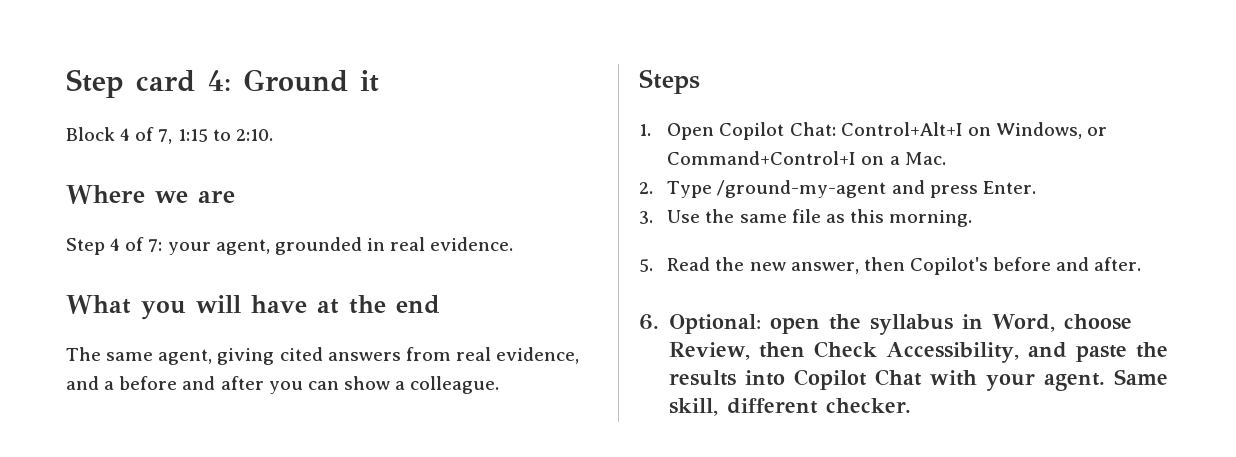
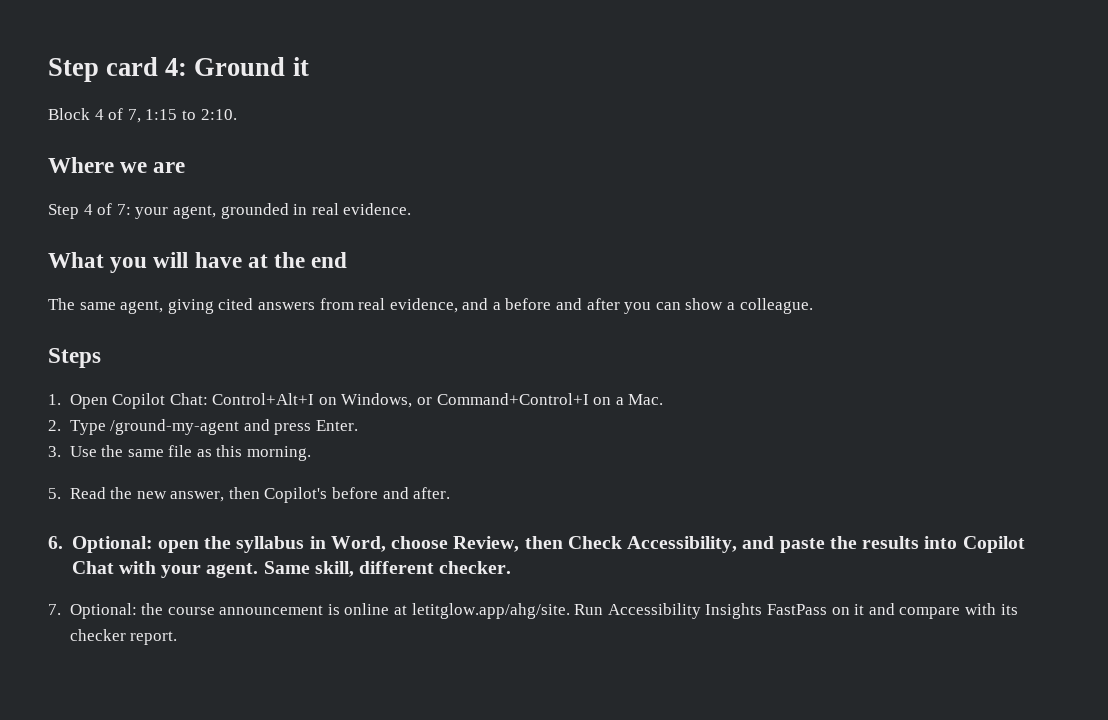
(912, 405) none -> [48,603,1018,619] [69,629,178,645] // 7. Optional: the course announcement is online at letitglow.app/ahg/site. Run Accessibility Insights FastPass on it and compare with its checker report.

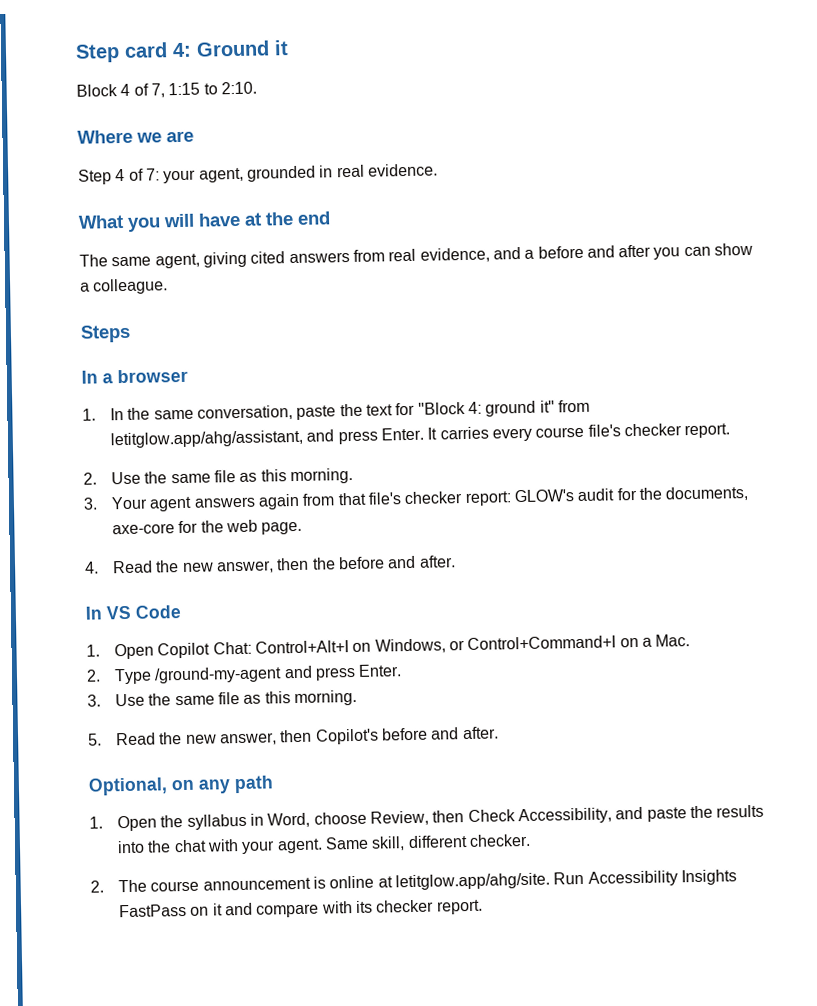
(101, 358) none -> [81,368,188,384] [82,399,590,421] [110,423,731,449] [83,467,353,485] [83,485,749,512] [112,519,303,535] [84,555,456,574] [85,605,181,620] // In a browser // 1. In the same conversation, paste the text for "Block 4: ground it" from letitglow.app/ahg/assistant, and press Enter. It carries every course file's checker report. // 2. Use the same file as this morning. // 3. Your agent answers again from that file's checker report: GLOW's audit for the documents, axe-core for the web page. // 4. Read the new answer, then the before and after. // In VS Code
[436,393,589,405] Command+Control+I -> [467,635,617,650] Control+Command+I
[48,536,199,553] 6. Optional: open -> [88,775,274,796] [89,815,158,832] Optional, on any path // 1. Open
[962,536,1025,553] [71,561,114,574] Copilot Chat -> [147,839,207,853] the chat
[48,603,164,619] 7. Optional: the -> [90,879,148,893] 2. The

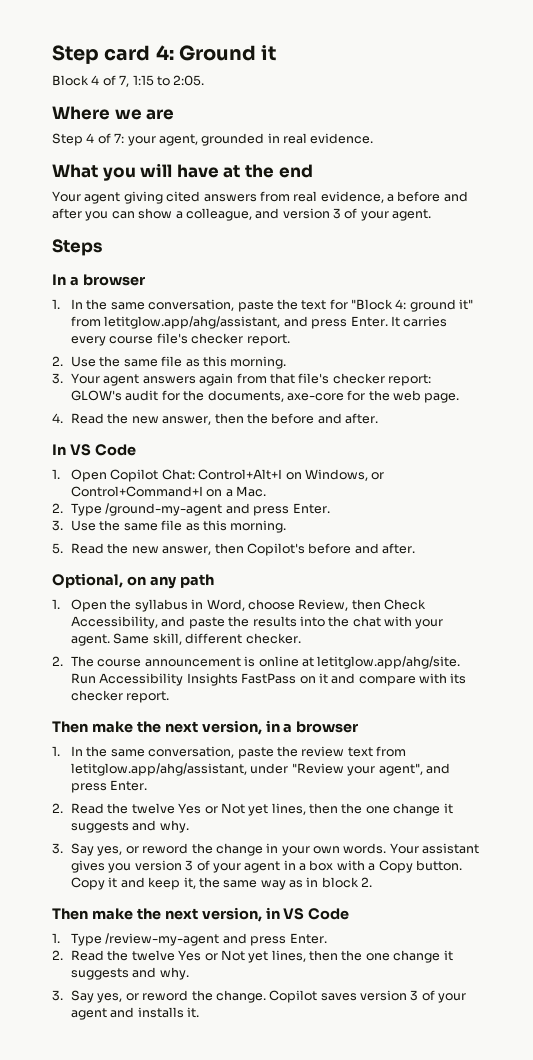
[220,81,257,95] 2:10. -> [173,75,205,86] 2:05.
[79,253,200,269] The same agent, -> [52,191,121,204] Your agent
[492,246,521,260] and -> (384, 197) none
[93,278,169,295] colleague. -> [185,208,432,221] colleague, and version 3 of your agent.
(483, 907) none -> [52,720,359,735] [52,746,407,759] [71,763,450,776] [71,780,148,793] [52,803,453,816] [71,820,189,833] [52,843,480,856] [71,860,462,873] [71,877,373,890] [52,907,350,922] [52,933,327,946] [52,950,453,963] [71,967,189,980] [52,990,467,1003] [71,1007,200,1020] // Then make the next version, in a browser // 1. In the same conversation, paste the review text from letitglow.app/ahg/assistant, under "Review your agent", and press Enter. // 2. Read the twelve Yes or Not yet lines, then the one change it suggests and why. // 3. Say yes, or reword the change in your own words. Your assistant gives you version 3 of your agent in a box with a Copy button. Copy it and keep it, the same way as in block 2. // Then make the next version, in VS Code // 1. Type /review-my-agent and press Enter. // 2. Read the twelve Yes or Not yet lines, then the one change it suggests and why. // 3. Say yes, or reword the change. Copilot saves version 3 of your agent and installs it.

